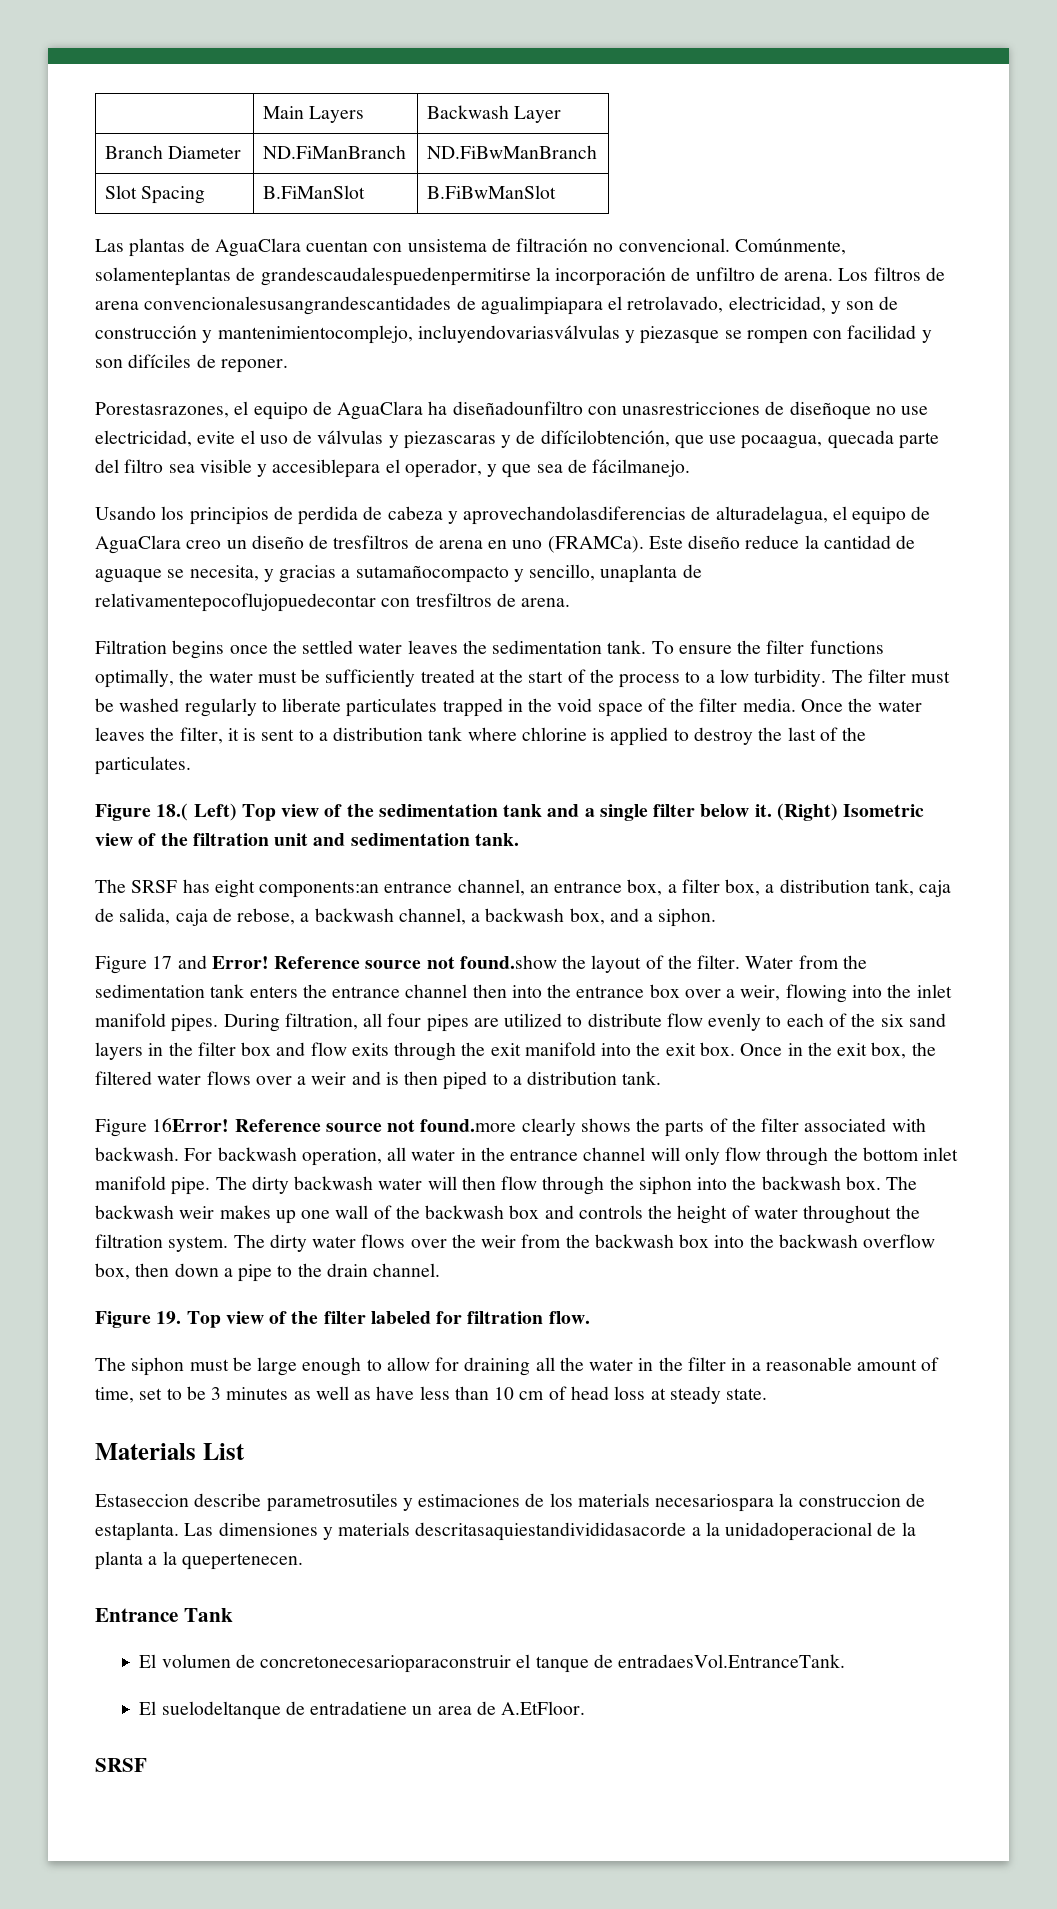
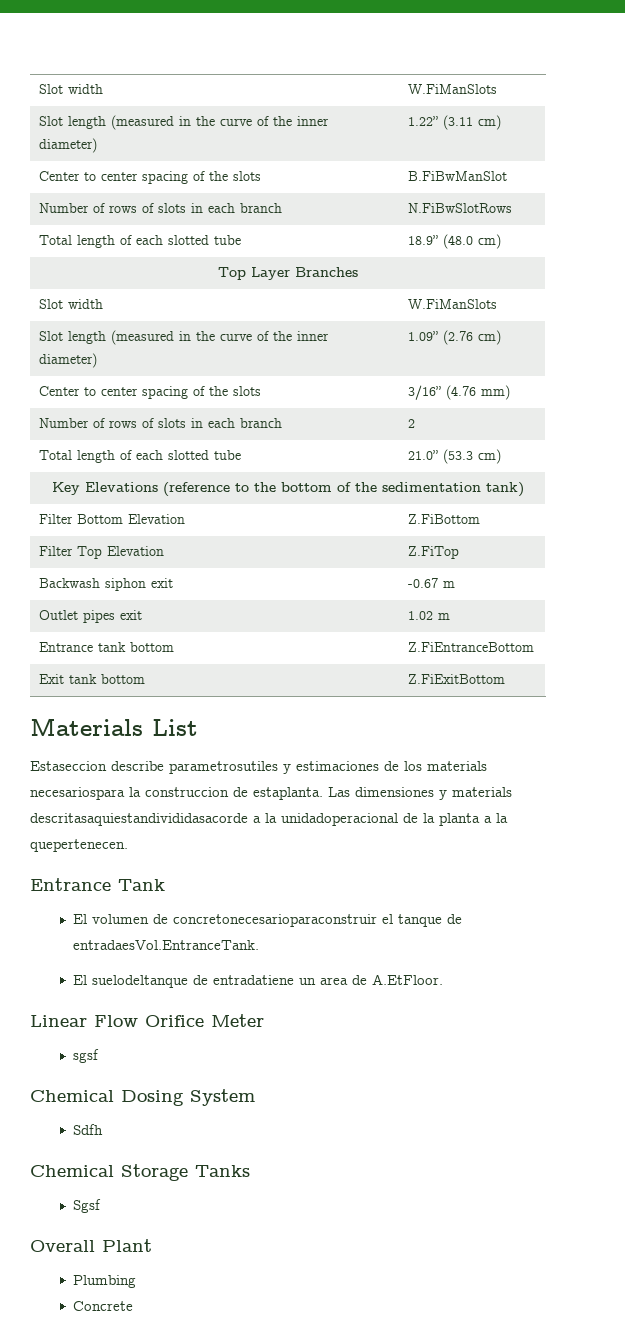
[262,106,365,123] [426,105,562,123] [104,145,242,159] [262,145,406,159] [426,145,597,159] [104,185,206,204] [262,185,365,199] [426,185,556,199] [95,238,846,257] [95,267,945,286] [95,296,899,315] [95,325,932,344] [95,354,288,373] [95,401,929,420] [95,430,939,449] [95,459,691,478] [95,506,931,525] [95,535,916,554] [95,564,702,583] [95,593,571,612] [95,640,884,659] [95,669,951,688] [95,698,922,717] [95,727,867,746] [95,756,191,775] [95,803,925,821] [95,833,519,846] [95,879,952,898] [95,908,717,927] [95,955,867,974] [95,984,952,1003] [95,1013,946,1032] [95,1042,936,1061] [95,1071,662,1090] [95,1118,926,1137] [95,1147,959,1166] [95,1176,918,1195] [95,1205,920,1224] [95,1234,936,1252] [95,1263,441,1282] [95,1311,590,1328] [95,1357,940,1376] [95,1386,768,1404] | Main Layers | Backwash Layer // Branch Diameter | ND.FiManBranch | ND.FiBwManBranch // Slot Spacing | B.FiManSlot | B.FiBwManSlot // Las plantas de AguaClara cuentan con unsistema de filtración no convencional. Comúnmente, solamenteplantas de grandescaudalespuedenpermitirse la incorporación de unfiltro de arena. Los filtros de arena convencionalesusangrandescantidades de agualimpiapara el retrolavado, electricidad, y son de construcción y mantenimientocomplejo, incluyendovariasválvulas y piezasque se rompen con facilidad y son difíciles de reponer. // Porestasrazones, el equipo de AguaClara ha diseñadounfiltro con unasrestricciones de diseñoque no use electricidad, evite el uso de válvulas y piezascaras y de difícilobtención, que use pocaagua, quecada parte del filtro sea visible y accesiblepara el operador, y que sea de fácilmanejo. // Usando los principios de perdida de cabeza y aprovechandolasdiferencias de alturadelagua, el equipo de AguaClara creo un diseño de tresfiltros de arena en uno (FRAMCa). Este diseño reduce la cantidad de aguaque se necesita, y gracias a sutamañocompacto y sencillo, unaplanta de relativamentepocoflujopuedecontar con tresfiltros de arena. // Filtration begins once the settled water leaves the sedimentation tank. To ensure the filter functions optimally, the water must be sufficiently treated at the start of the process to a low turbidity. The filter must be washed regularly to liberate particulates trapped in the void space of the filter media. Once the water leaves the filter, it is sent to a distribution tank where chlorine is applied to destroy the last of the particulates. // Figure 18.( Left) Top view of the sedimentation tank and a single filter below it. (Right) Isometric view of the filtration unit and sedimentation tank. // The SRSF has eight components:an entrance channel, an entrance box, a filter box, a distribution tank, caja de salida, caja de rebose, a backwash channel, a backwash box, and a siphon. // Figure 17 and Error! Reference source not found.show the layout of the filter. Water from the sedimentation tank enters the entrance channel then into the entrance box over a weir, flowing into the inlet manifold pipes. During filtration, all four pipes are utilized to distribute flow evenly to each of the six sand layers in the filter box and flow exits through the exit manifold into the exit box. Once in the exit box, the filtered water flows over a weir and is then piped to a distribution tank. // Figure 16Error! Reference source not found.more clearly shows the parts of the filter associated with backwash. For backwash operation, all water in the entrance channel will only flow through the bottom inlet manifold pipe. The dirty backwash water will then flow through the siphon into the backwash box. The backwash weir makes up one wall of the backwash box and controls the height of water throughout the filtration system. The dirty water flows over the weir from the backwash box into the backwash overflow box, then down a pipe to the drain channel. // Figure 19. Top view of the filter labeled for filtration flow. // The siphon must be large enough to allow for draining all the water in the filter in a reasonable amount of time, set to be 3 minutes as well as have less than 10 cm of head loss at steady state. -> [39,84,104,94] [408,84,498,94] [39,115,330,130] [39,138,98,153] [408,115,502,130] [39,171,262,184] [408,171,508,181] [39,203,283,213] [408,203,513,213] [39,235,242,248] [408,234,502,249] [218,267,358,280] [39,299,104,309] [408,299,498,309] [39,330,330,345] [39,353,98,368] [408,330,502,345] [39,386,262,399] [408,385,511,400] [39,418,283,428] [408,419,416,428] [39,450,242,463] [408,449,502,464] [52,482,524,497] [39,514,186,524] [408,514,481,524] [39,546,165,559] [408,546,460,559] [39,578,174,591] [408,578,456,588] [39,610,143,623] [408,611,451,620] [39,642,175,652] [408,642,535,652] [39,674,146,684] [408,674,506,684] Slot width | W.FiManSlots // Slot length (measured in the curve of the inner diameter) | 1.22” (3.11 cm) // Center to center spacing of the slots | B.FiBwManSlot // Number of rows of slots in each branch | N.FiBwSlotRows // Total length of each slotted tube | 18.9” (48.0 cm) // Top Layer Branches // Slot width | W.FiManSlots // Slot length (measured in the curve of the inner diameter) | 1.09” (2.76 cm) // Center to center spacing of the slots | 3/16” (4.76 mm) // Number of rows of slots in each branch | 2 // Total length of each slotted tube | 21.0” (53.3 cm) // Key Elevations (reference to the bottom of the sedimentation tank) // Filter Bottom Elevation | Z.FiBottom // Filter Top Elevation | Z.FiTop // Backwash siphon exit | -0.67 m // Outlet pipes exit | 1.02 m // Entrance tank bottom | Z.FiEntranceBottom // Exit tank bottom | Z.FiExitBottom
[95,1758,147,1772] SRSF -> [30,1014,264,1027] [73,1049,100,1063] [30,1089,255,1106] [73,1124,104,1135] [30,1164,250,1181] [73,1199,102,1213] [30,1239,152,1252] [73,1275,137,1288] [73,1301,134,1311] Linear Flow Orifice Meter // sgsf // Chemical Dosing System // Sdfh // Chemical Storage Tanks // Sgsf // Overall Plant // Plumbing // Concrete

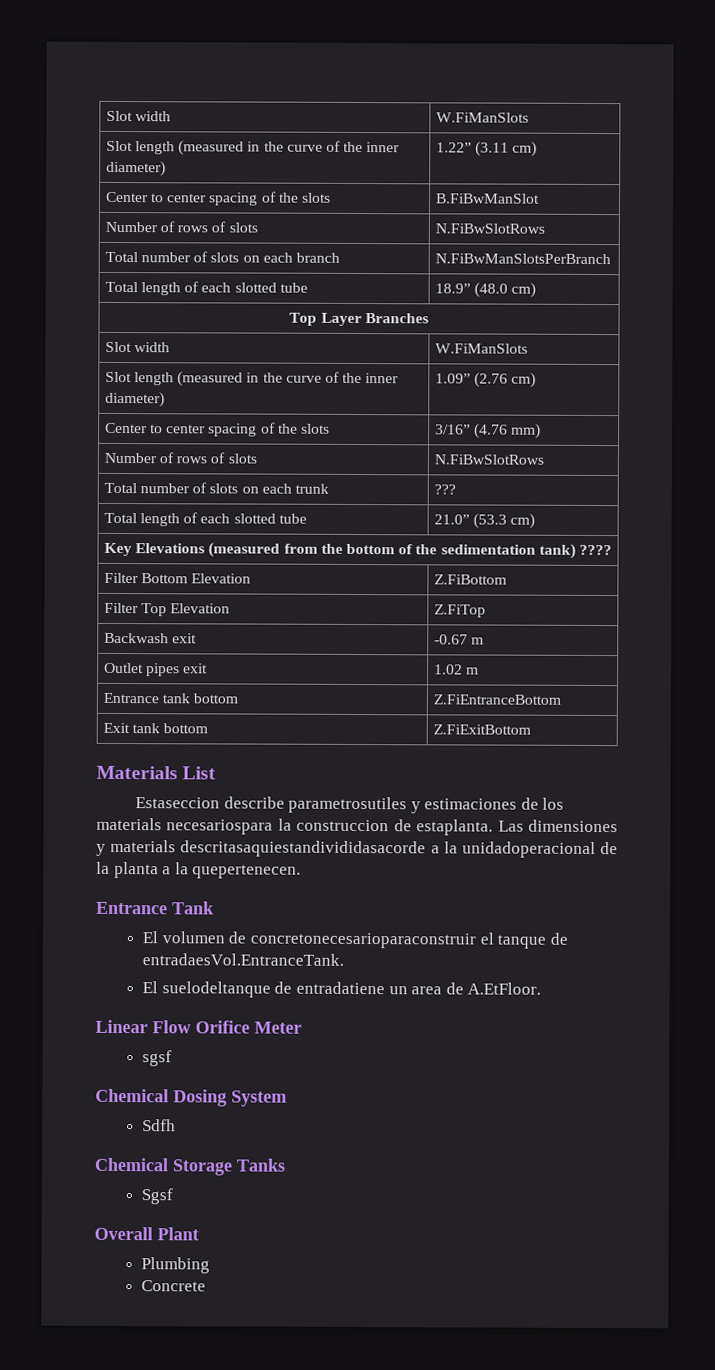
[191,203,283,213] [408,203,513,213] in each branch | N.FiBwSlotRows -> [434,223,545,234] [104,251,340,263] [434,253,611,265] | N.FiBwSlotRows // Total number of slots on each branch | N.FiBwManSlotsPerBranch
[191,418,283,428] [408,419,416,428] in each branch | 2 -> [433,454,544,465] [103,482,329,494] [433,484,456,495] | N.FiBwSlotRows // Total number of slots on each trunk | ???
[163,482,249,496] (reference to -> [208,542,318,558] (measured from
(524, 489) none -> [578,544,612,556] ????
[105,578,147,591] siphon -> (169, 638) none

